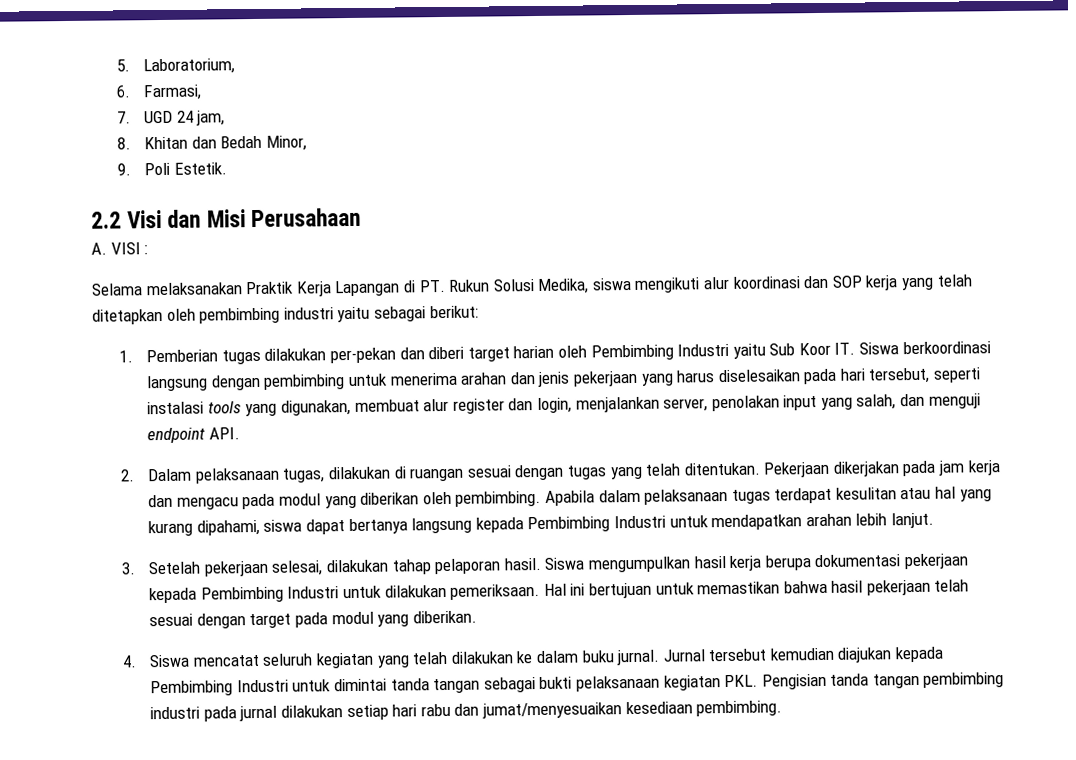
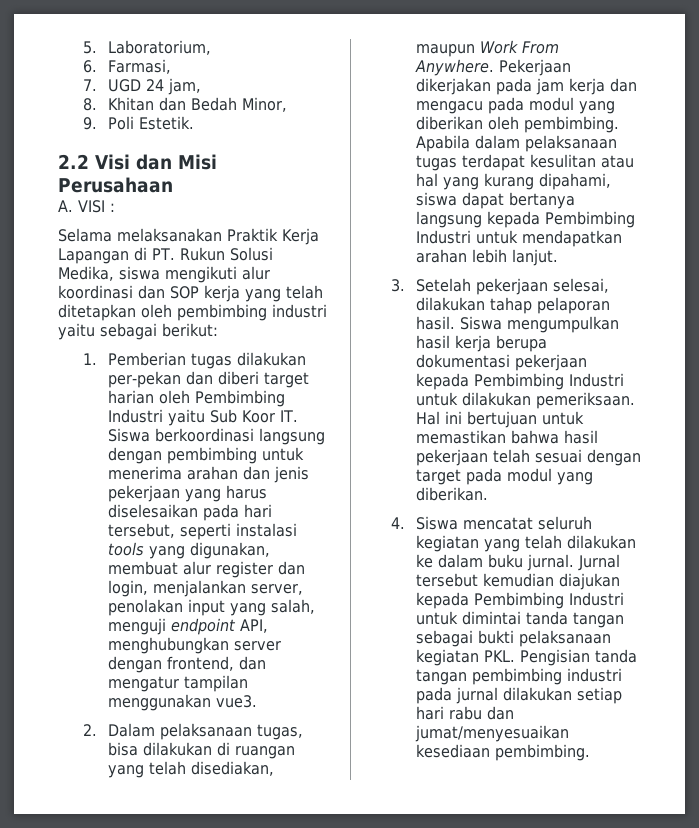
[900,393,926,407] dan -> (315, 606) none
[208,427,240,440] API. -> [239,619,268,633] [107,637,281,654] [107,656,266,673] [107,675,248,692] [107,694,257,711] API, menghubungkan server dengan frontend, dan mengatur tampilan menggunakan vue3.
(326, 475) none -> [107,742,138,756] bisa
[466,462,761,481] sesuai dengan tugas yang telah ditentukan. -> [107,761,274,778] [415,40,559,57] [414,59,494,76] yang telah disediakan, maupun Work From Anywhere.

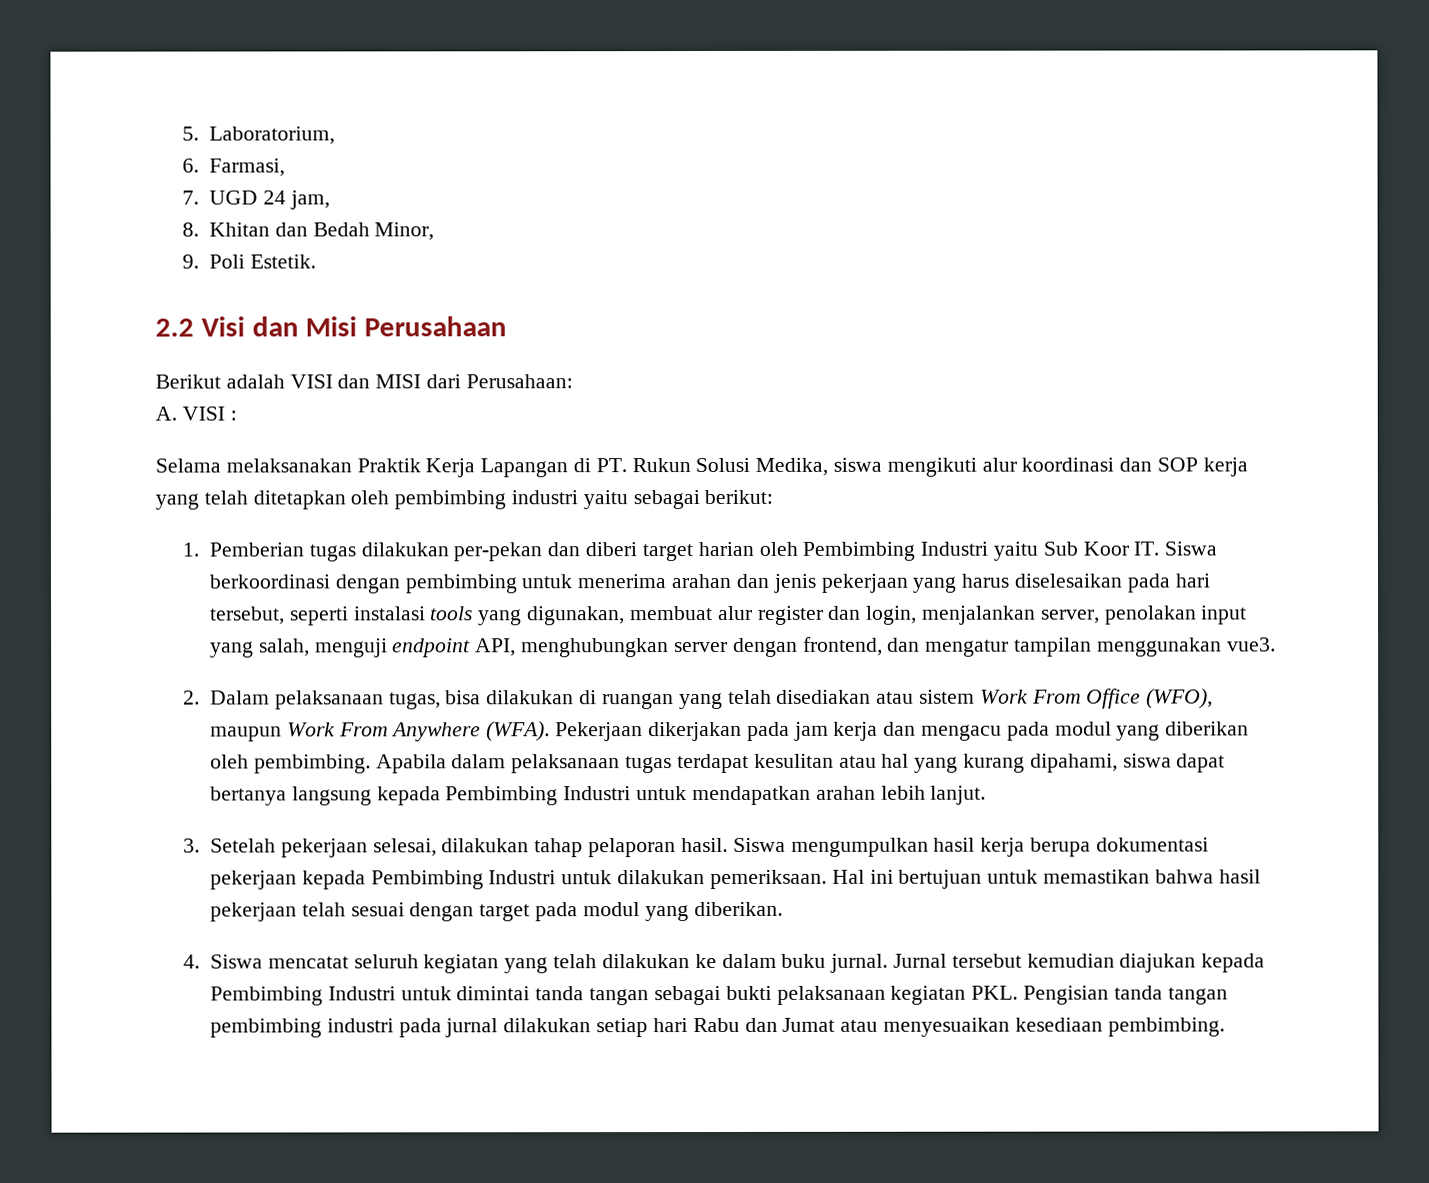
(173, 185) none -> [155,374,573,389] // Berikut adalah VISI dan MISI dari Perusahaan:
[258,428,325,445] langsung -> (331, 581) none
[190,761,274,776] disediakan, -> [776,688,1214,709] disediakan atau sistem Work From Office (WFO),
[414,59,494,76] Anywhere. -> [391,721,551,742] Anywhere (WFA).
[448,706,514,720] [414,725,569,742] rabu dan jumat/menyesuaikan -> [692,1017,1010,1037] Rabu dan Jumat atau menyesuaikan

